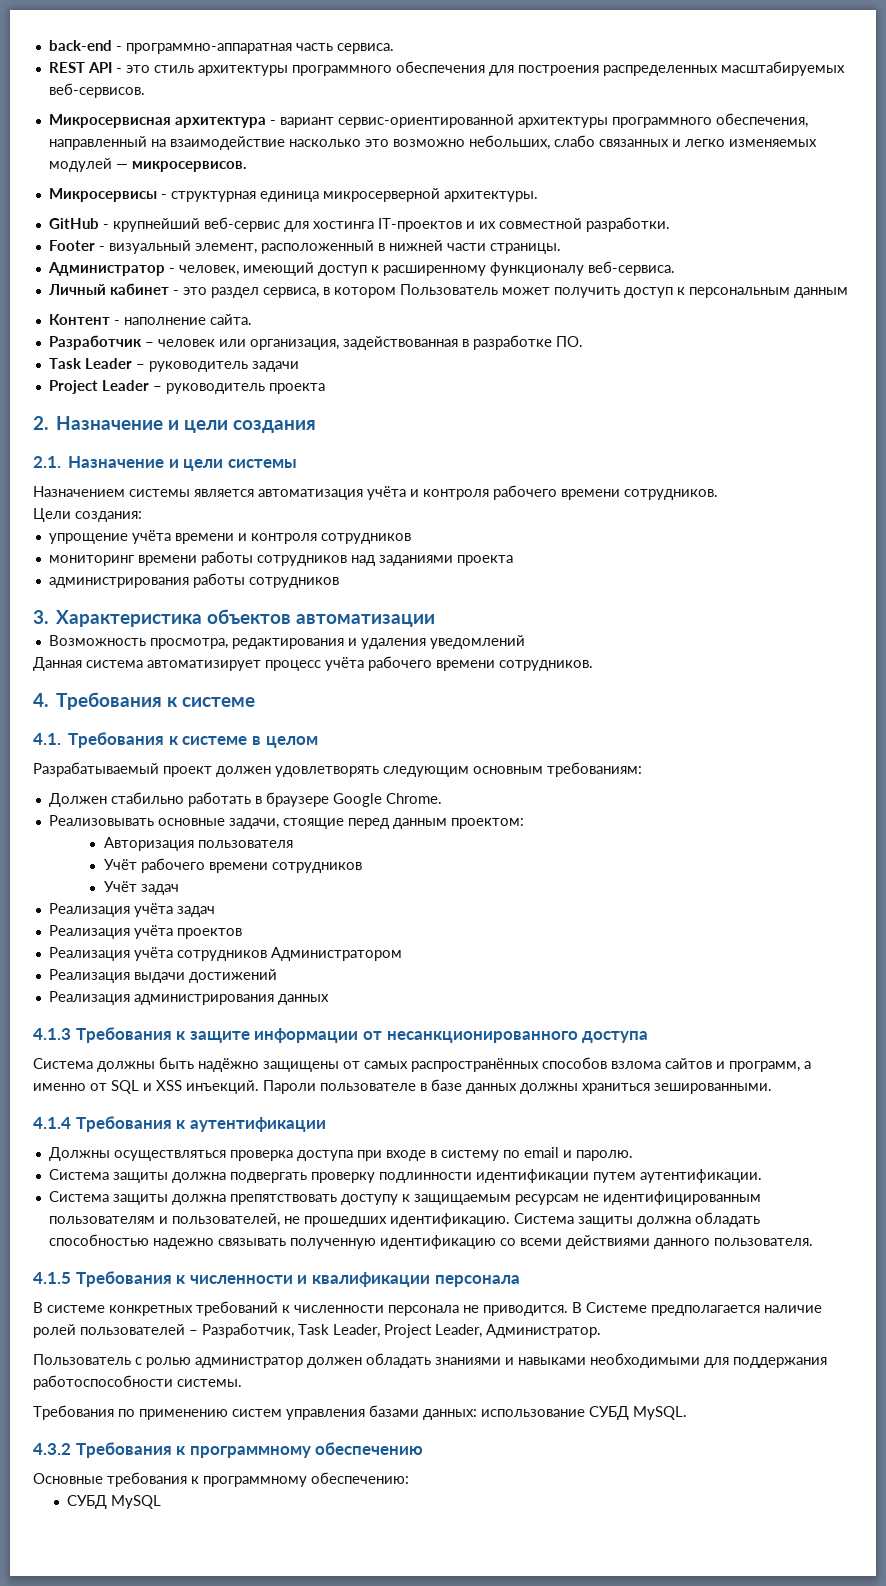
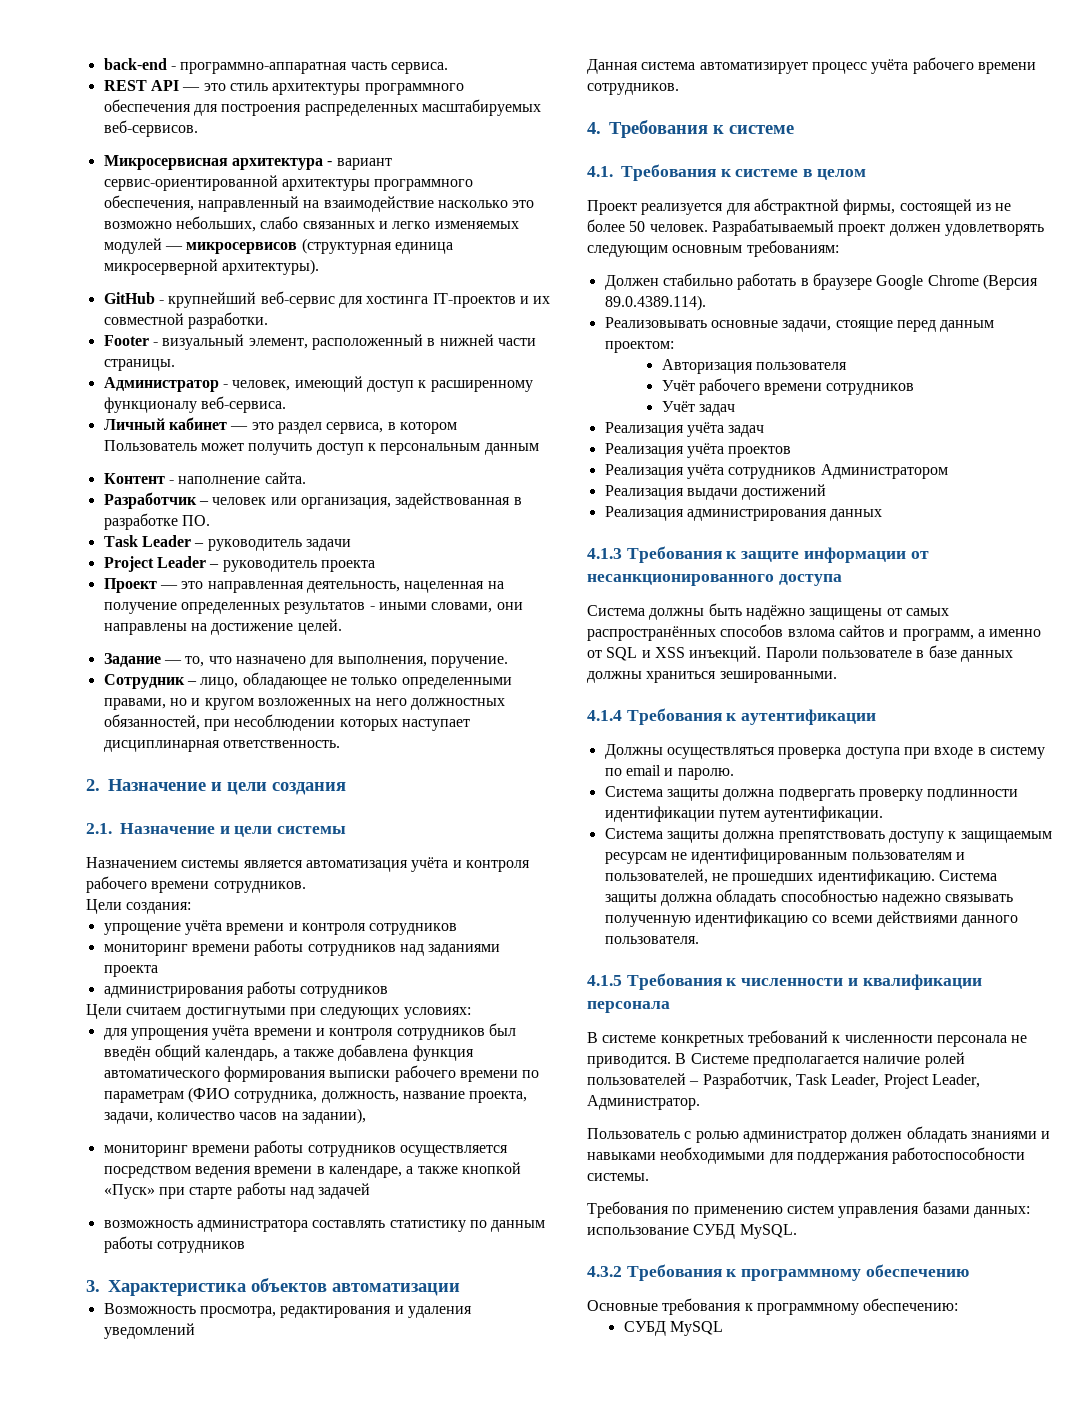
[115,68,122,73] - -> [182,87,201,91] —
[131,161,247,172] [48,188,256,202] микросервисов. // Микросервисы - структурная -> [186,238,392,254] микросервисов (структурная
[443,191,538,202] архитектуры. -> [221,259,319,275] архитектуры).
[172,290,179,295] - -> [230,426,249,430] —
(325, 388) none -> [103,578,504,593] [103,602,523,614] [103,619,342,635] [103,653,508,668] [103,672,512,689] [103,698,505,710] [103,714,470,731] [103,740,340,752] // Проект — это направленная деятельность, нацеленная на получение определенных результатов - иными словами, они направлены на достижение целей. // Задание — то, что назначено для выполнения, поручение. // Сотрудник – лицо, обладающее не только определенными правами, но и кругом возложенных на него должностных обязанностей, при несоблюдении которых наступает дисциплинарная ответственность.
(339, 582) none -> [86,1004,471,1019] [103,1023,516,1040] [103,1044,474,1061] [103,1065,540,1082] [103,1087,528,1103] [103,1108,366,1124] [103,1140,508,1157] [103,1162,521,1178] [103,1182,371,1199] [103,1220,546,1232] [103,1236,245,1253] // Цели считаем достигнутыми при следующих условиях: // для упрощения учёта времени и контроля сотрудников был введён общий календарь, а также добавлена функция автоматического формирования выписки рабочего времени по параметрам (ФИО сотрудника, должность, название проекта, задачи, количество часов на задании), // мониторинг времени работы сотрудников осуществляется посредством ведения времени в календаре, а также кнопкой «Пуск» при старте работы над задачей // возможность администратора составлять статистику по данным работы сотрудников
(318, 742) none -> [587,198,1012,215] [587,219,708,232] Проект реализуется для абстрактной фирмы, состоящей из не более 50 человек.
[385,793,442,804] Chrome. -> [927,274,1038,290] [604,295,706,311] Chrome (Версия 89.0.4389.114).

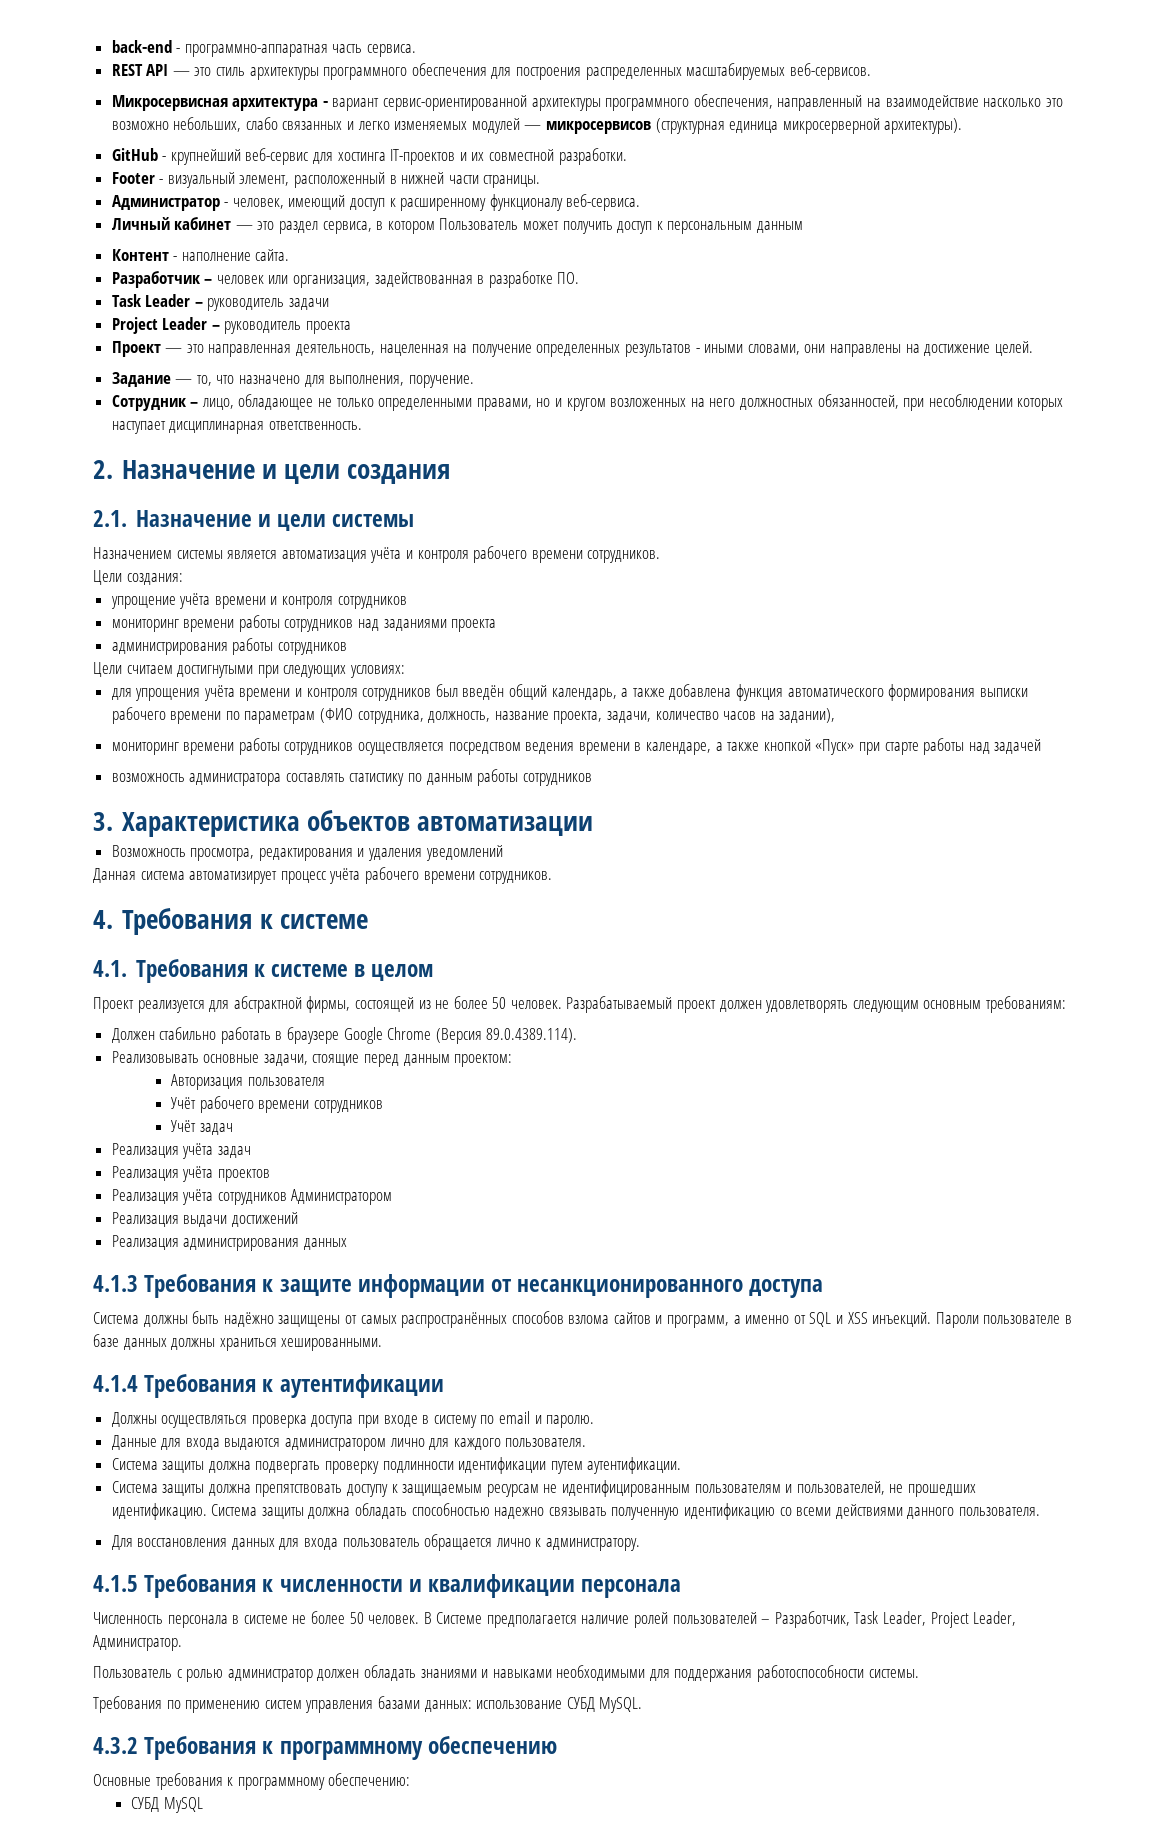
[719,671,837,683] зешированными. -> [281,1338,383,1351] хешированными.
(734, 774) none -> [111,1435,587,1451] // Данные для входа выдаются администратором лично для каждого пользователя.
(699, 940) none -> [111,1534,641,1551] // Для восстановления данных для входа пользователь обращается лично к администратору.
[587,1030,1028,1047] [587,1056,671,1068] В системе конкретных требований к численности персонала не приводится. -> [93,1611,420,1628] Численность персонала в системе не более 50 человек.

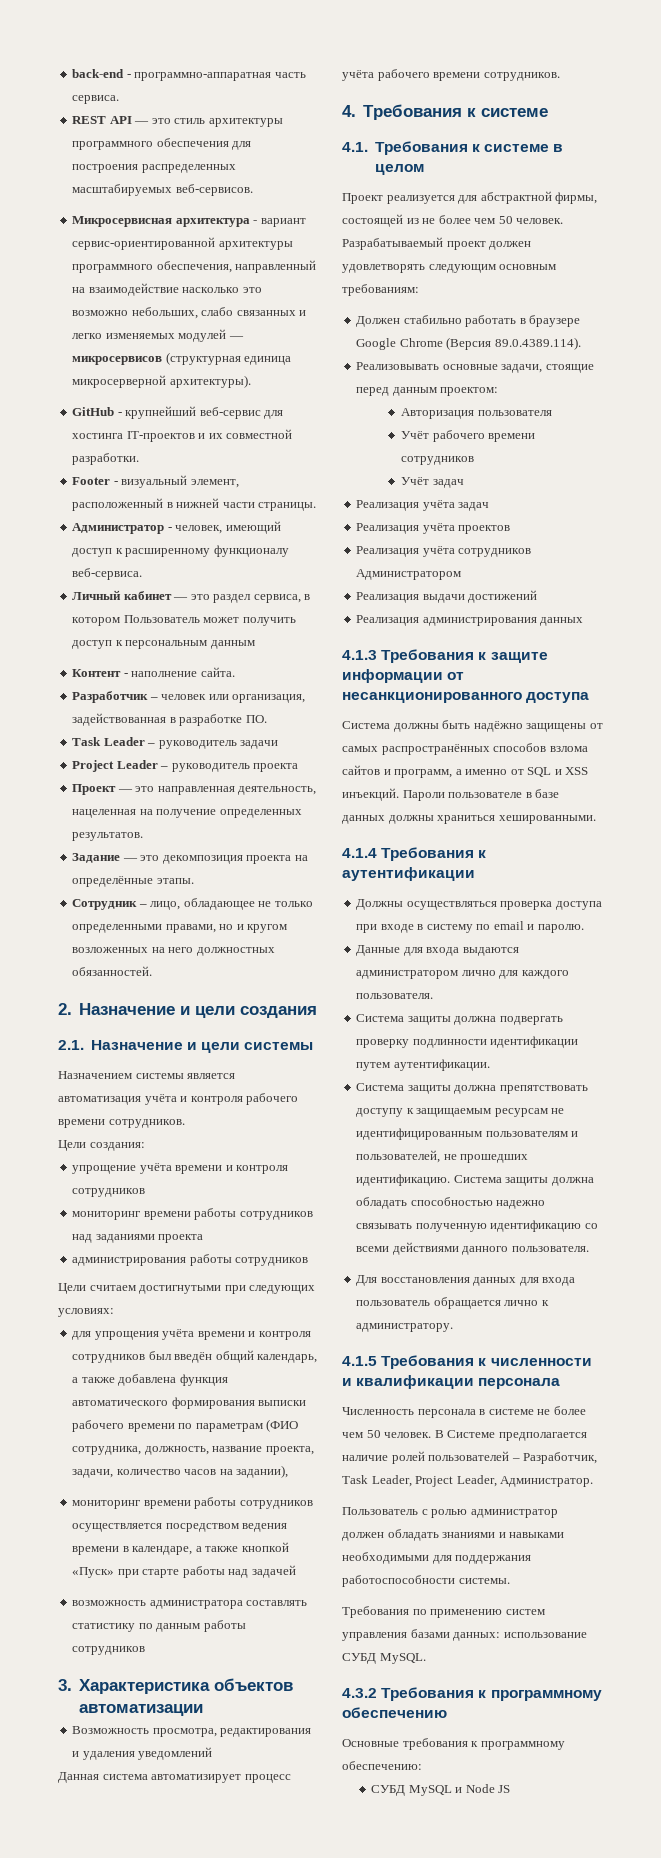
[625,341,1033,357] [111,372,474,388] результатов - иными словами, они направлены на достижение целей. // Задание — то, что назначено для выполнения, поручение. -> [72,832,144,841] [72,853,308,864] [72,876,194,887] результатов. // Задание — это декомпозиция проекта на определённые этапы.
[817,394,1064,411] [111,421,362,434] обязанностей, при несоблюдении которых наступает дисциплинарная ответственность. -> [72,966,153,976] обязанностей.
(488, 1002) none -> [474,218,496,224] чем
(345, 1617) none -> [342,1432,363,1438] чем
(204, 1805) none -> [455,1784,511,1793] и Node JS

